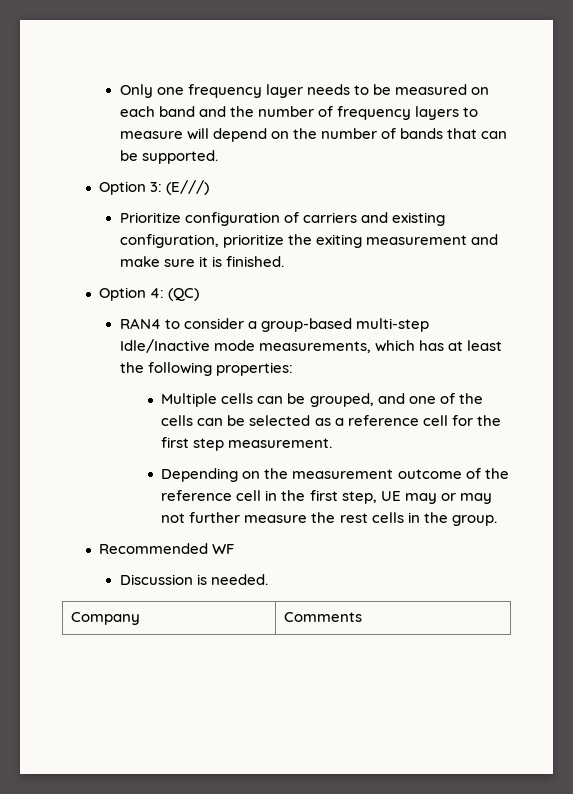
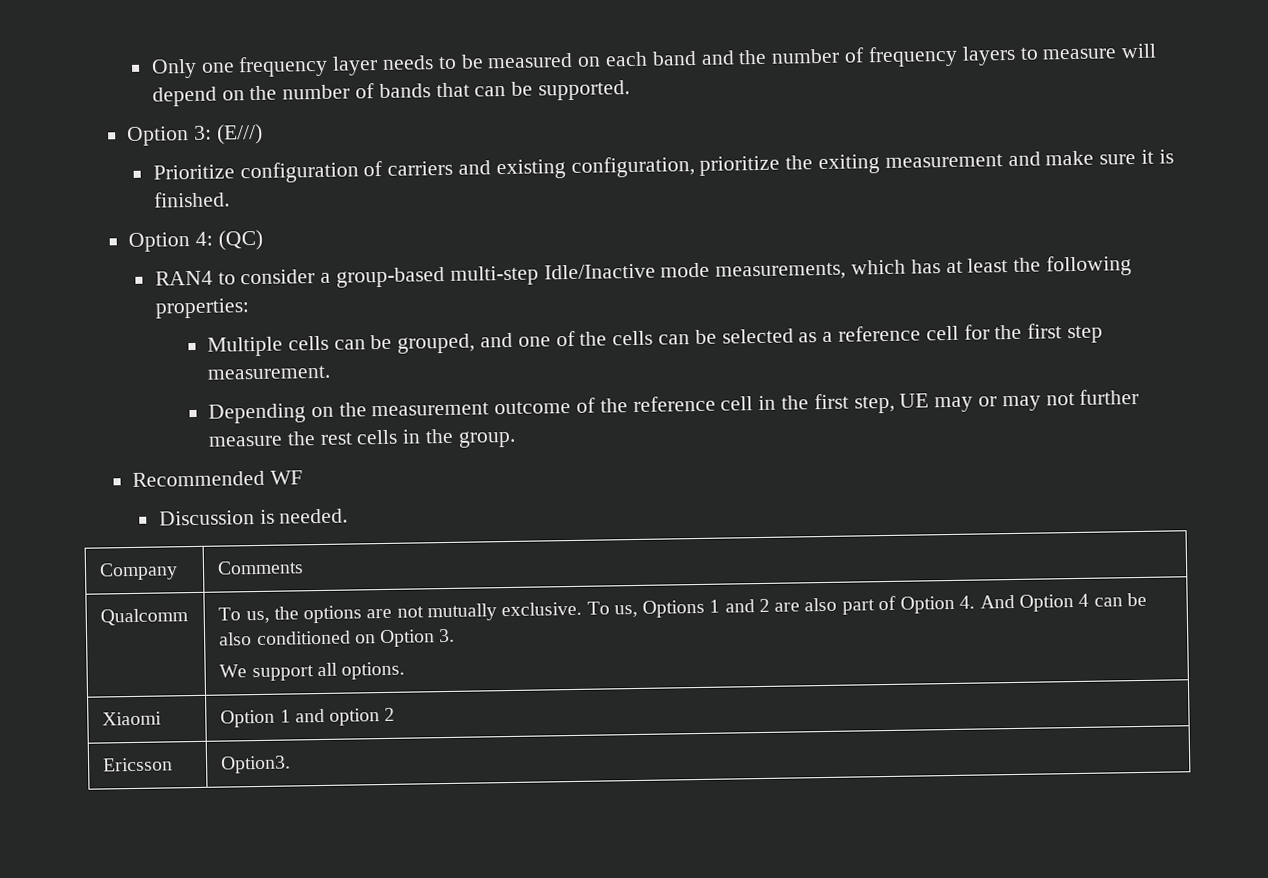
(363, 617) none -> [100,608,189,626] [218,592,1147,624] [219,628,456,648] [219,661,406,682] [102,711,163,726] [220,707,396,728] [103,757,174,772] [220,755,292,774] // Qualcomm | To us, the options are not mutually exclusive. To us, Options 1 and 2 are also part of Option 4. And Option 4 can be also conditioned on Option 3. // We support all options. // Xiaomi | Option 1 and option 2 // Ericsson | Option3.

